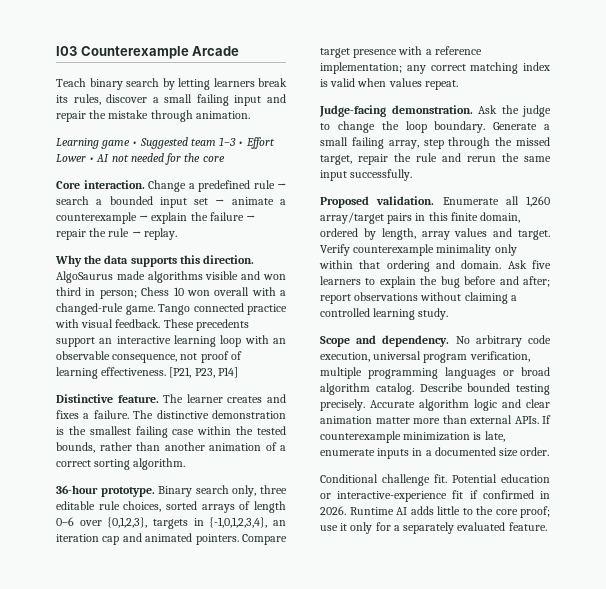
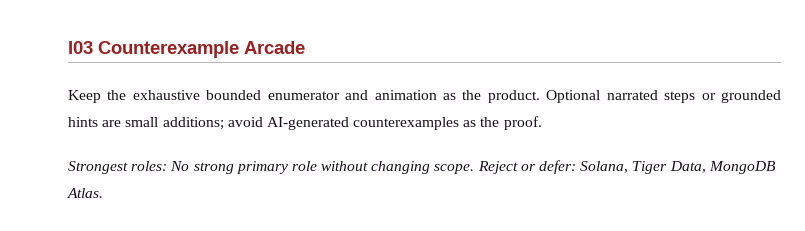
[56,78,287,90] [56,94,286,106] [56,110,250,122] [56,137,275,149] [56,153,225,165] [56,180,286,192] [56,196,286,208] [56,212,256,224] [56,228,177,240] [55,255,255,267] [56,271,286,283] [56,287,286,299] [56,303,287,315] [55,319,249,331] [56,335,286,347] [56,351,242,363] [56,367,238,379] [56,394,286,403] [56,410,286,419] [56,426,286,438] [56,442,286,453] [56,458,186,470] [56,485,287,497] [56,501,286,513] [56,517,286,529] [56,533,287,545] [320,46,482,58] [320,62,550,74] [320,78,458,90] [319,105,551,117] [320,121,550,133] [320,137,550,149] [320,153,551,165] [320,169,413,181] [320,196,550,208] [320,212,521,224] [320,228,550,240] [320,244,517,256] [319,260,551,272] [320,276,550,288] [320,292,517,304] [320,308,449,320] [320,335,551,347] [320,351,530,363] [320,367,550,379] [320,383,550,395] [320,399,550,411] [320,415,551,424] [320,431,505,443] [320,447,550,459] [320,474,550,486] [320,490,550,502] [320,506,550,518] [320,522,547,534] Teach binary search by letting learners break its rules, discover a small failing input and repair the mistake through animation. // Learning game • Suggested team 1–3 • Effort Lower • AI not needed for the core // Core interaction. Change a predefined rule → search a bounded input set → animate a counterexample → explain the failure → repair the rule → replay. // Why the data supports this direction. AlgoSaurus made algorithms visible and won third in person; Chess 10 won overall with a changed-rule game. Tango connected practice with visual feedback. These precedents support an interactive learning loop with an observable consequence, not proof of learning effectiveness. [P21, P23, P14] // Distinctive feature. The learner creates and fixes a failure. The distinctive demonstration is the smallest failing case within the tested bounds, rather than another animation of a correct sorting algorithm. // 36-hour prototype. Binary search only, three editable rule choices, sorted arrays of length 0–6 over {0,1,2,3}, targets in {-1,0,1,2,3,4}, an iteration cap and animated pointers. Compare target presence with a reference implementation; any correct matching index is valid when values repeat. // Judge-facing demonstration. Ask the judge to change the loop boundary. Generate a small failing array, step through the missed target, repair the rule and rerun the same input successfully. // Proposed validation. Enumerate all 1,260 array/target pairs in this finite domain, ordered by length, array values and target. Verify counterexample minimality only within that ordering and domain. Ask five learners to explain the bug before and after; report observations without claiming a controlled learning study. // Scope and dependency. No arbitrary code execution, universal program verification, multiple programming languages or broad algorithm catalog. Describe bounded testing precisely. Accurate algorithm logic and clear animation matter more than external APIs. If counterexample minimization is late, enumerate inputs in a documented size order. // Conditional challenge fit. Potential education or interactive-experience fit if confirmed in 2026. Runtime AI adds little to the core proof; use it only for a separately evaluated feature. -> [68,90,782,103] [68,116,542,130] [68,160,776,174] [67,188,103,198] Keep the exhaustive bounded enumerator and animation as the product. Optional narrated steps or grounded hints are small additions; avoid AI-generated counterexamples as the proof. // Strongest roles: No strong primary role without changing scope. Reject or defer: Solana, Tiger Data, MongoDB Atlas.

